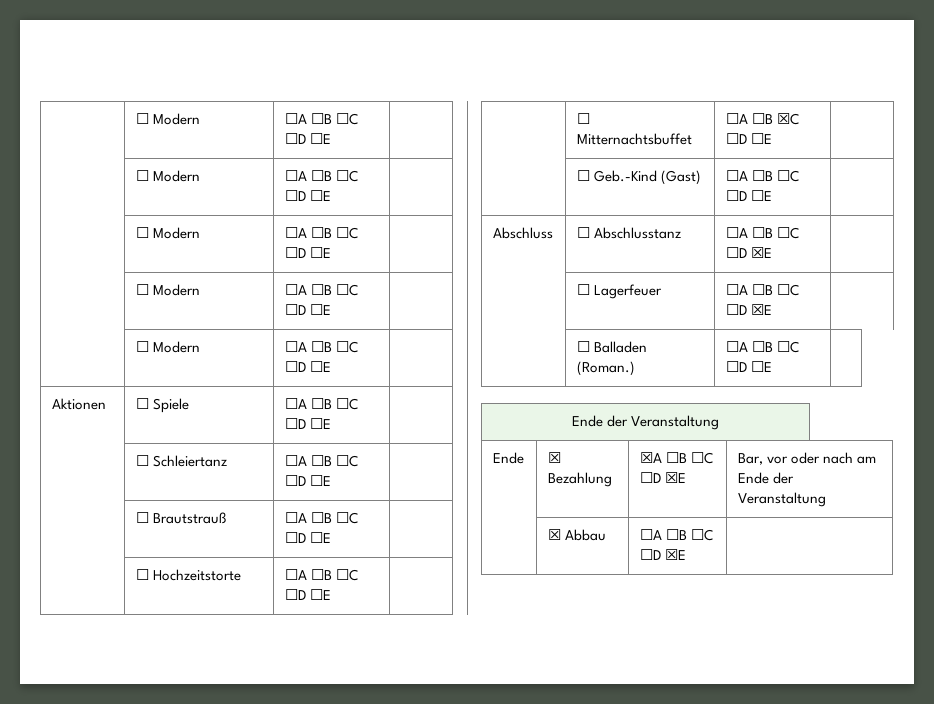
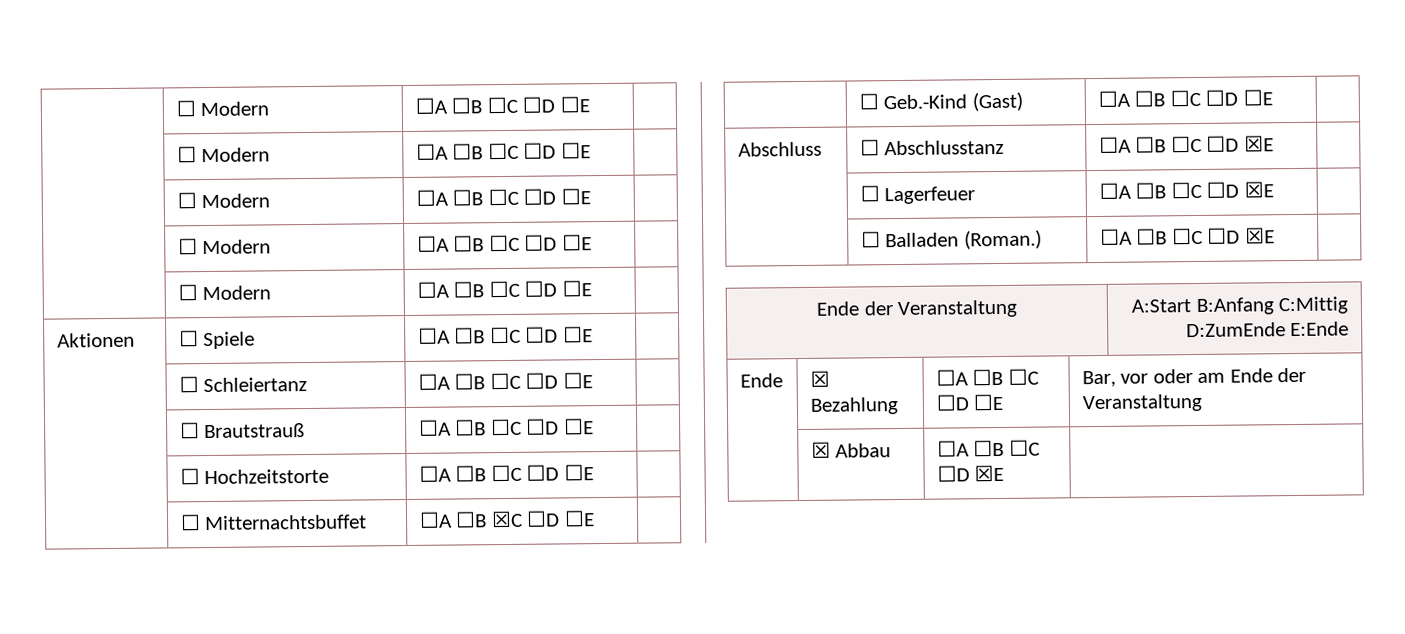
[750,361,772,372] [571,415,720,430] ☐E | // Ende der Veranstaltung -> [1244,227,1275,244] [815,299,1019,319] [1131,296,1349,316] [1185,321,1350,338] ☒E | // Ende der Veranstaltung | A:Start B:Anfang C:Mittig D:ZumEnde E:Ende
[639,452,713,464] [639,472,686,483] ☒A ☐B ☐C ☐D ☒E -> [935,368,1039,386] [935,393,1004,411] ☐A ☐B ☐C ☐D ☐E
[822,452,853,464] nach -> (1193, 376) none

